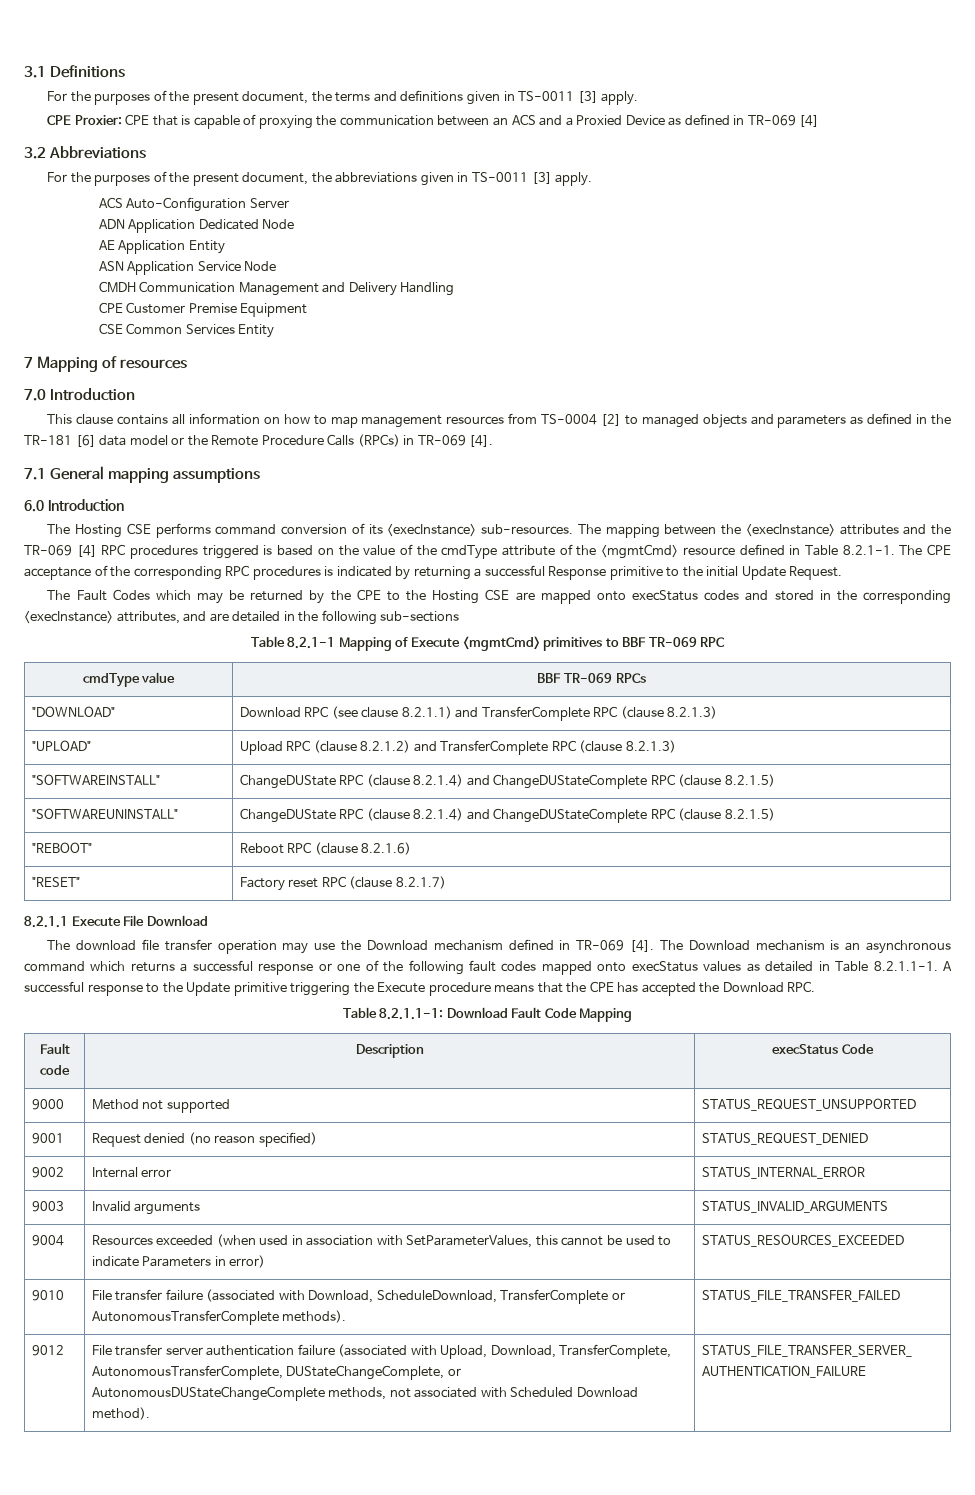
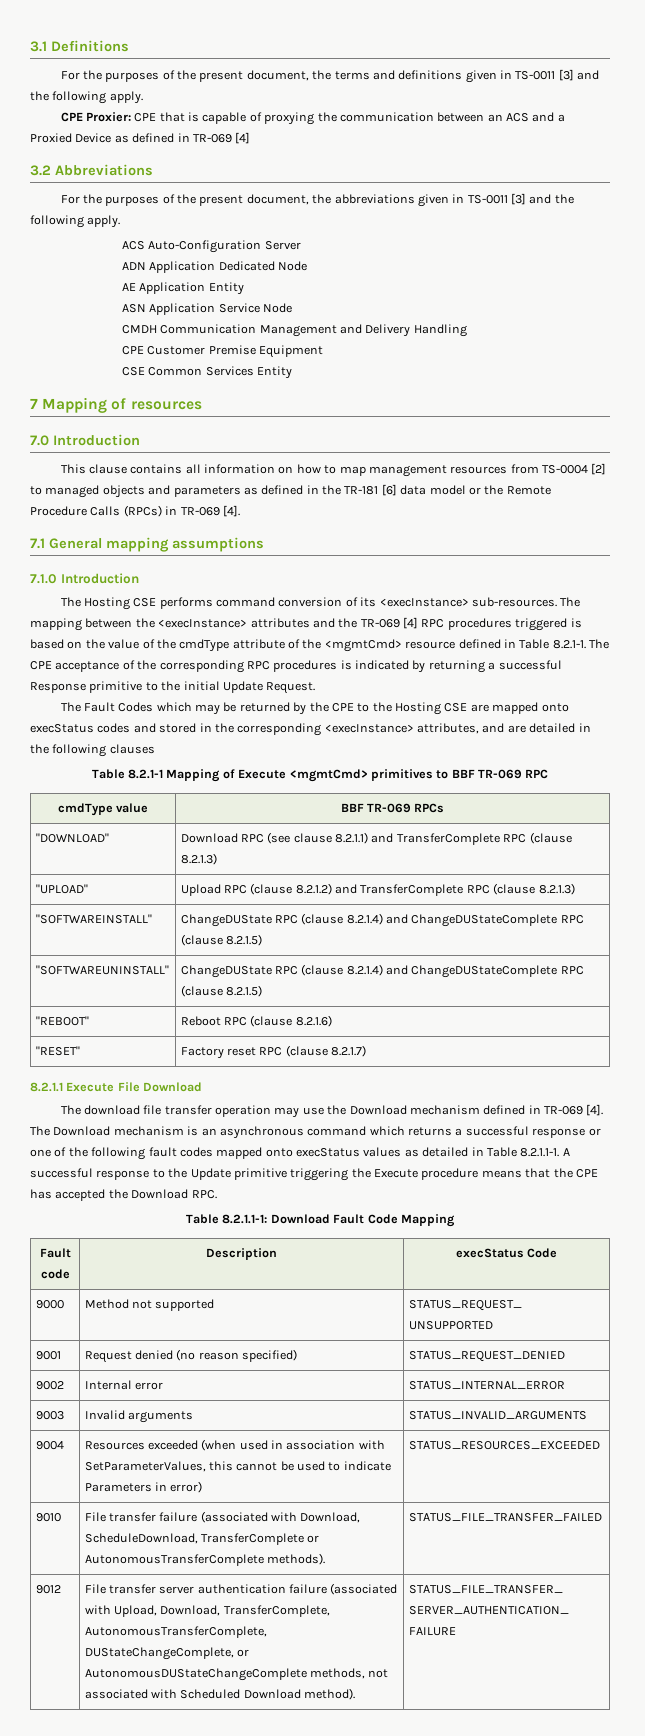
(598, 97) none -> [577,70,600,80] [30,91,107,104] and the following
(552, 178) none -> [529,194,574,204] [30,215,84,228] and the following
[24,500,44,512] 6.0 -> [30,574,57,584] 7.1.0
[380,611,460,622] sub-sections -> [109,744,155,754] clauses

